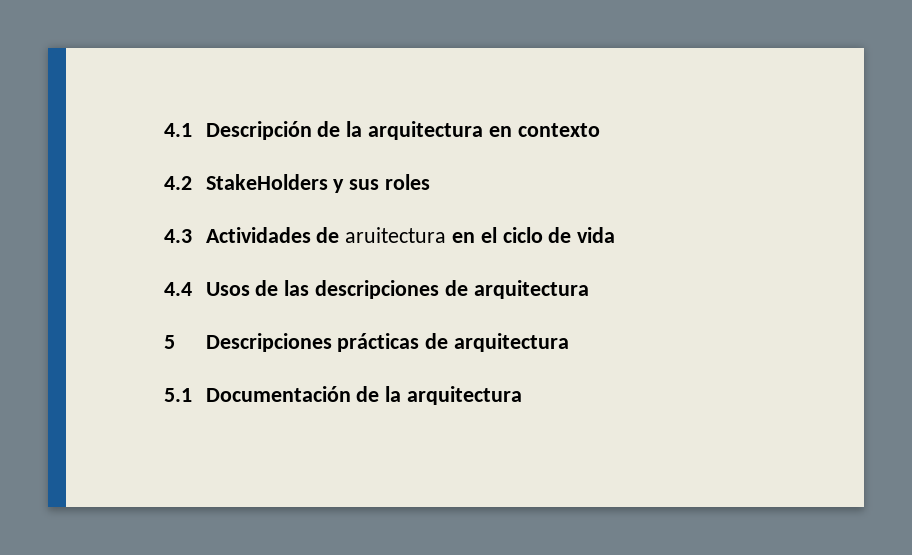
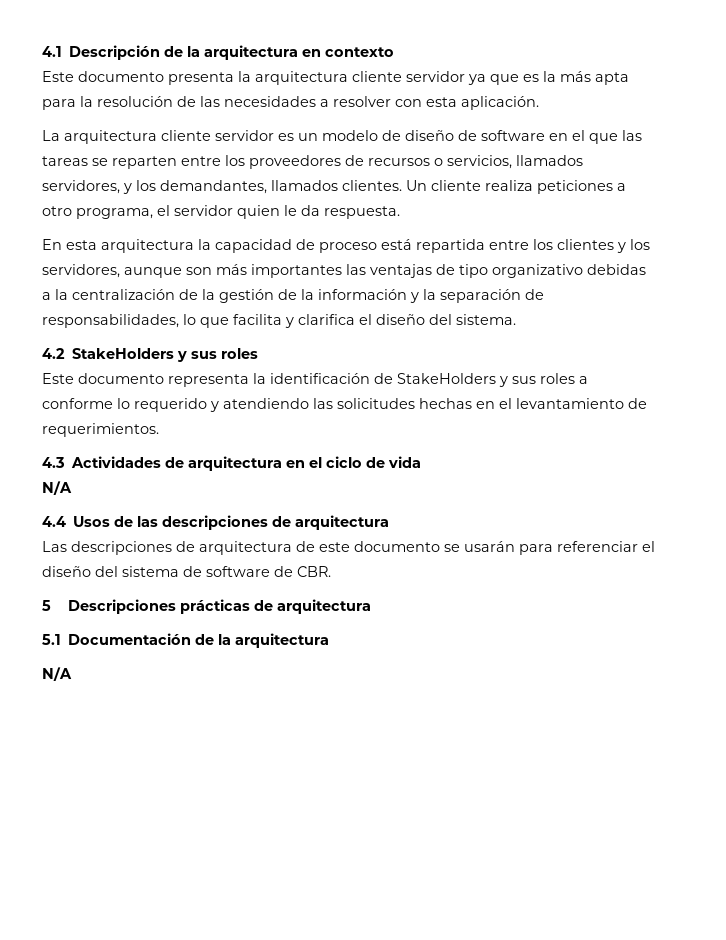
(600, 130) none -> [42,71,629,85] [42,96,539,110] [42,130,642,144] [42,155,583,169] [42,180,626,194] [42,205,400,219] [42,239,650,253] [42,264,646,278] [42,289,544,303] [42,314,516,328] // Este documento presenta la arquitectura cliente servidor ya que es la más apta para la resolución de las necesidades a resolver con esta aplicación. // La arquitectura cliente servidor es un modelo de diseño de software en el que las tareas se reparten entre los proveedores de recursos o servicios, llamados servidores, y los demandantes, llamados clientes. Un cliente realiza peticiones a otro programa, el servidor quien le da respuesta. // En esta arquitectura la capacidad de proceso está repartida entre los clientes y los servidores, aunque son más importantes las ventajas de tipo organizativo debidas a la centralización de la gestión de la información y la separación de responsabilidades, lo que facilita y clarifica el diseño del sistema.
(431, 182) none -> [42,373,588,387] [42,398,647,412] [42,423,159,437] // Este documento representa la identificación de StakeHolders y sus roles a conforme lo requerido y atendiendo las solicitudes hechas en el levantamiento de requerimientos.
[345,227,447,243] aruitectura -> [188,456,283,471] arquitectura
(616, 235) none -> [42,481,72,495] // N/A
(589, 289) none -> [42,541,655,555] [42,566,331,577] // Las descripciones de arquitectura de este documento se usarán para referenciar el diseño del sistema de software de CBR.
(523, 395) none -> [42,667,72,681] // N/A

